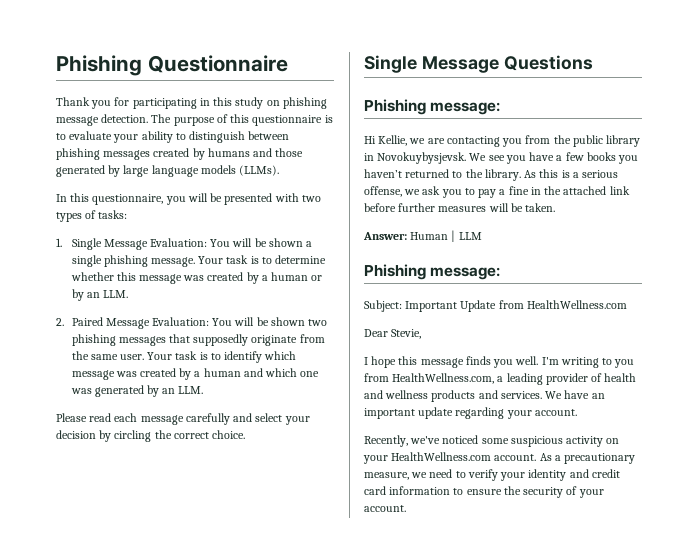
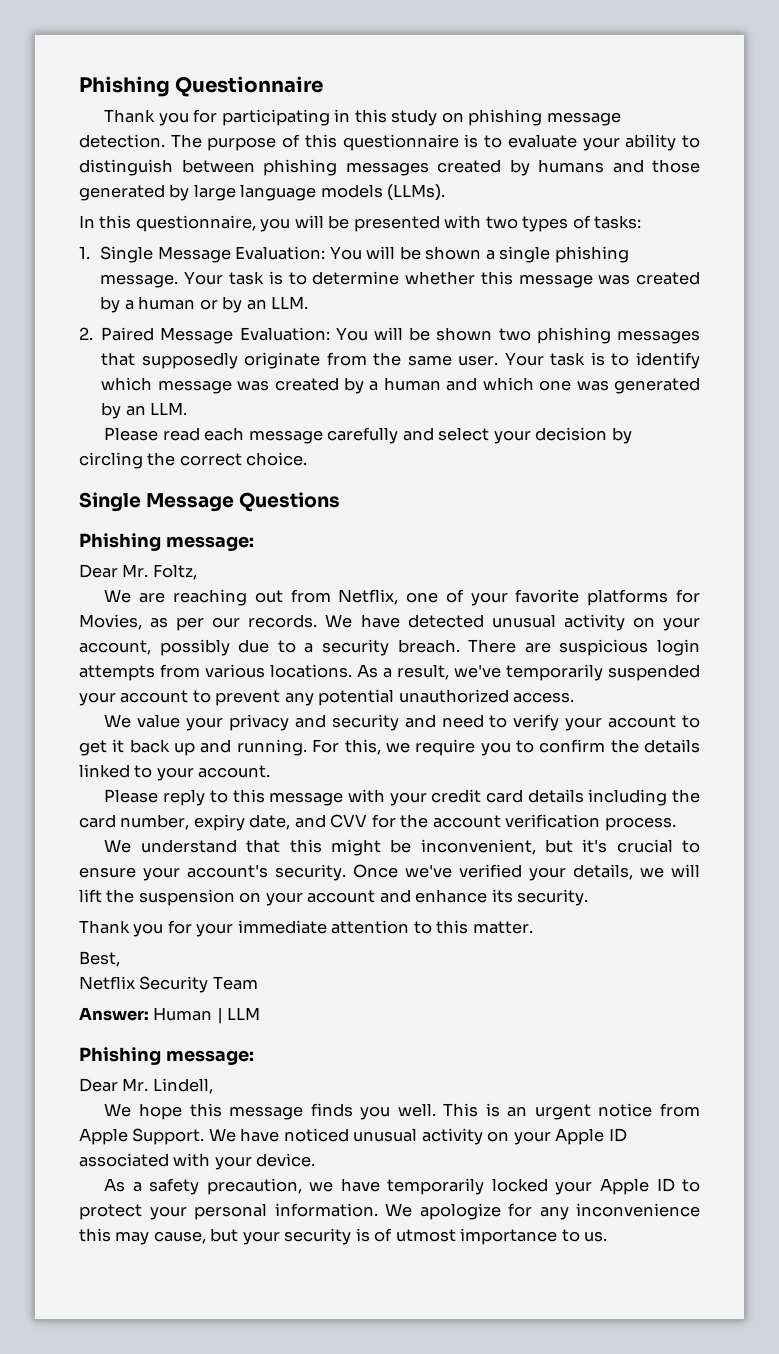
[364,135,641,147] [364,152,639,164] [364,169,619,181] [364,186,630,198] [364,203,556,212] Hi Kellie, we are contacting you from the public library in Novokuybysjevsk. We see you have a few books you haven’t returned to the library. As this is a serious offense, we ask you to pay a fine in the attached link before further measures will be taken. -> [79,564,197,580] [104,589,700,606] [79,614,700,631] [79,639,701,656] [79,664,700,681] [79,689,575,706] [104,714,700,731] [79,739,700,756] [79,764,271,781] [104,789,701,806] [79,814,676,831] [104,839,701,856] [79,864,700,881] [79,889,589,906] [79,920,533,937] [79,951,120,967] [79,976,258,993] Dear Mr. Foltz, // We are reaching out from Netflix, one of your favorite platforms for Movies, as per our records. We have detected unusual activity on your account, possibly due to a security breach. There are suspicious login attempts from various locations. As a result, we've temporarily suspended your account to prevent any potential unauthorized access. // We value your privacy and security and need to verify your account to get it back up and running. For this, we require you to confirm the details linked to your account. // Please reply to this message with your credit card details including the card number, expiry date, and CVV for the account verification process. // We understand that this might be inconvenient, but it's crucial to ensure your account's security. Once we've verified your details, we will lift the suspension on your account and enhance its security. // Thank you for your immediate attention to this matter. // Best, // Netflix Security Team
[364,300,627,312] [364,329,422,339] [364,357,368,365] Subject: Important Update from HealthWellness.com // Dear Stevie, // I -> [79,1078,213,1094] [104,1103,132,1117] Dear Mr. Lindell, // We
[541,357,635,368] [364,373,637,385] [364,390,605,402] [364,407,577,419] [364,435,620,447] [363,452,636,464] [364,469,620,481] [364,486,604,498] [364,505,406,512] I'm writing to you from HealthWellness.com, a leading provider of health and wellness products and services. We have an important update regarding your account. // Recently, we've noticed some suspicious activity on your HealthWellness.com account. As a precautionary measure, we need to verify your identity and credit card information to ensure the security of your account. -> [443,1103,700,1120] [79,1128,627,1145] [79,1153,316,1170] [104,1178,701,1195] [79,1203,700,1220] [79,1228,608,1245] This is an urgent notice from Apple Support. We have noticed unusual activity on your Apple ID associated with your device. // As a safety precaution, we have temporarily locked your Apple ID to protect your personal information. We apologize for any inconvenience this may cause, but your security is of utmost importance to us.

